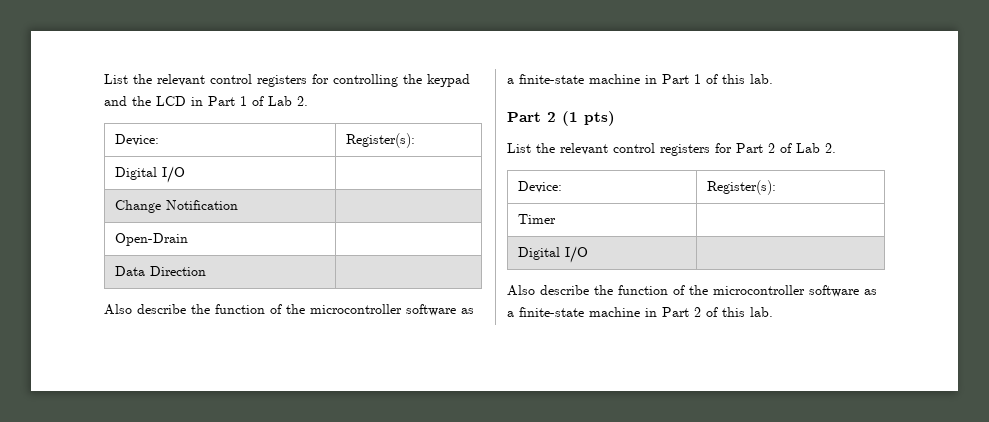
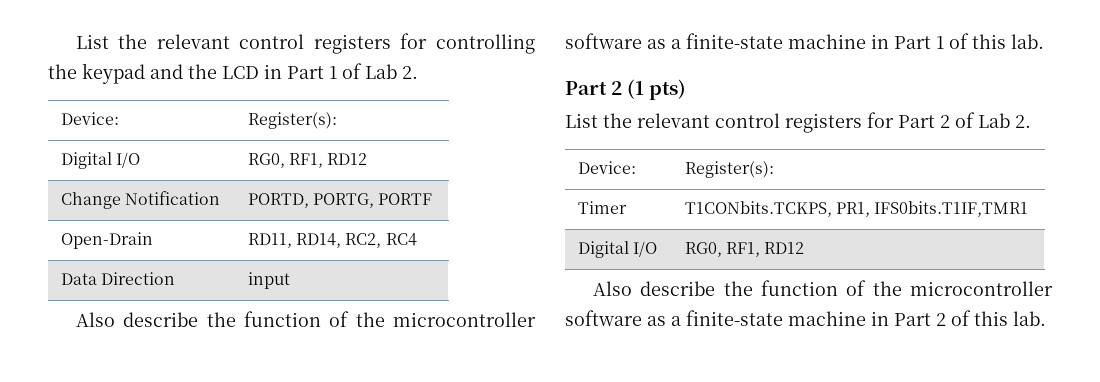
(186, 174) none -> [247,153,368,168] RG0, RF1, RD12
[115,233,189,246] // Open-Drain | -> [247,193,433,208] [60,232,153,249] [247,233,417,248] PORTD, PORTG, PORTF // Open-Drain | RD11, RD14, RC2, RC4
(207, 271) none -> [247,272,290,289] input
[518,246,589,263] // Digital I/O | -> [684,201,1029,217] [577,241,658,258] [684,242,805,257] T1CONbits.TCKPS, PR1, IFS0bits.T1IF,TMR1 // Digital I/O | RG0, RF1, RD12

